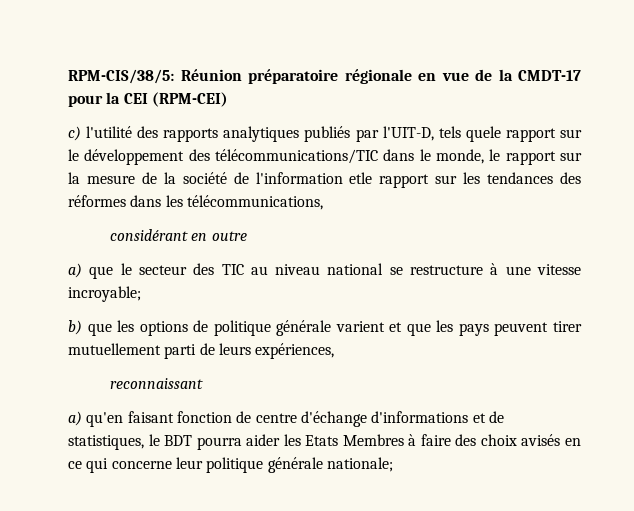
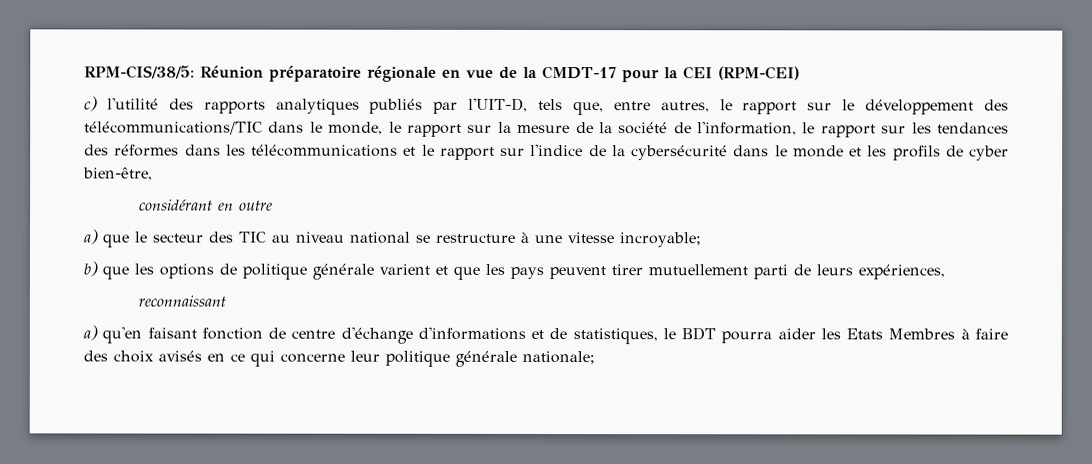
[465,126,501,142] quele -> [572,99,733,116] que, entre autres, le
[255,172,373,184] l'information etle -> [697,121,816,136] l'information, le
[186,195,323,210] télécommunications, -> [251,143,1009,161] [83,167,153,181] télécommunications et le rapport sur l'indice de la cybersécurité dans le monde et les profils de cyber bien-être,

